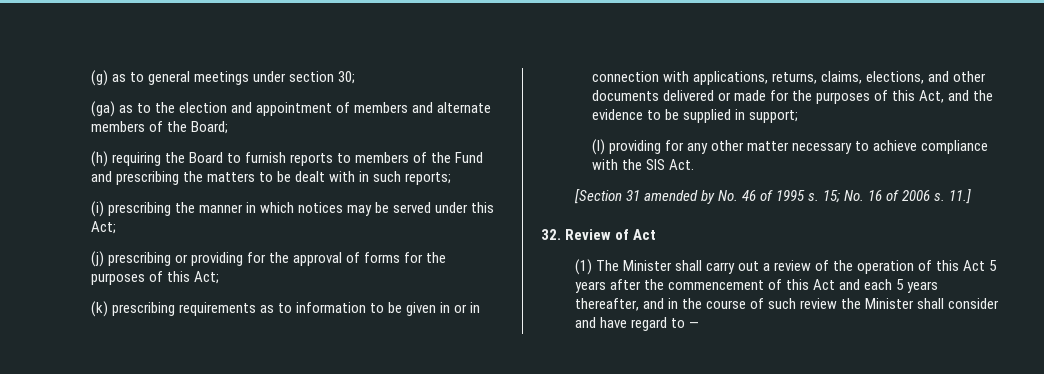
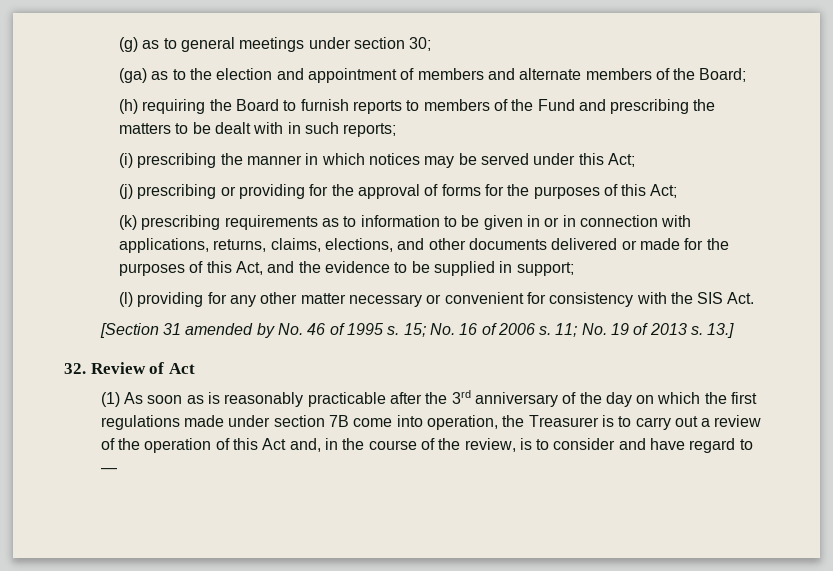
[854,140,989,154] to achieve compliance -> [426,292,634,307] or convenient for consistency
[949,189,972,204] 11.] -> [555,323,735,338] 11; No. 19 of 2013 s. 13.]
[595,260,702,271] The Minister shall -> [123,390,758,407] [100,415,632,430] As soon as is reasonably practicable after the 3rd anniversary of the day on which the first regulations made under section 7B come into operation, the Treasurer is to
[989,260,998,271] [574,279,939,293] [574,298,945,311] 5 years after the commencement of this Act and each 5 years thereafter, and in the course of such review the Minister shall -> [289,438,550,452] and, in the course of the review, is to

